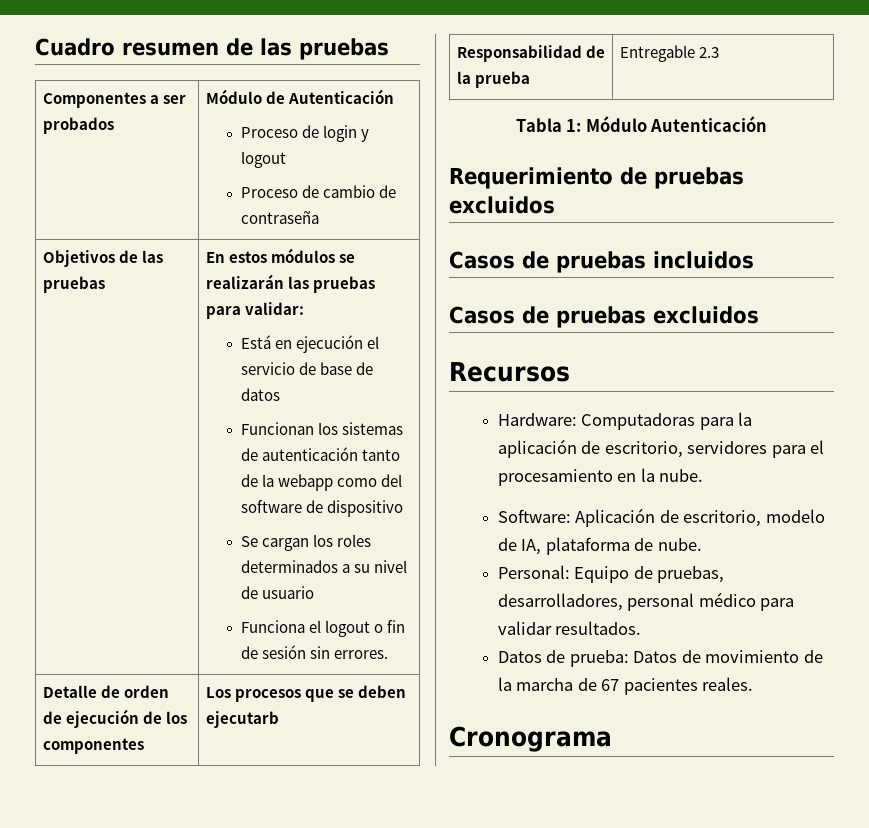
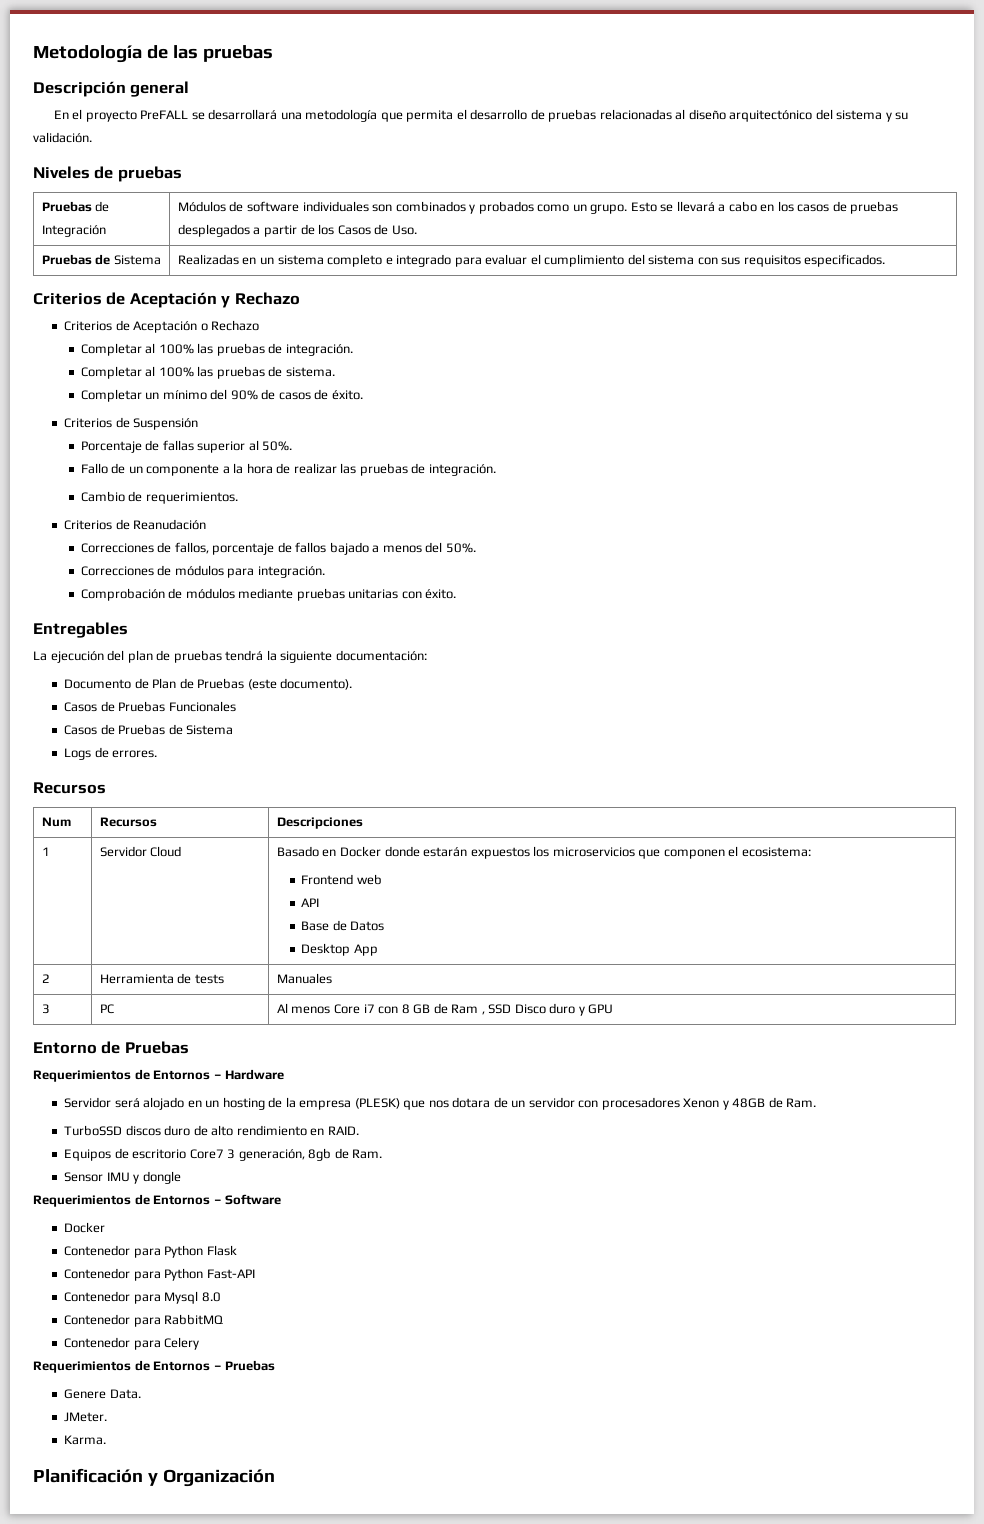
[35,38,389,60] [42,92,187,108] [42,117,114,134] [205,89,395,104] [240,125,370,142] [240,151,286,168] [240,185,397,198] [240,211,319,224] [42,250,164,267] [42,276,105,293] [205,248,356,263] [205,274,376,293] [205,302,304,319] [240,335,380,353] [240,362,374,375] [240,388,280,401] [240,422,404,435] [240,447,401,461] [240,474,403,491] [240,500,404,517] [240,534,372,551] [240,560,408,573] [240,586,314,599] [240,620,406,637] [240,645,389,659] [42,685,170,698] [42,709,188,728] [42,738,144,754] [205,685,407,702] [205,711,279,728] [456,45,605,62] [456,71,530,88] [619,45,719,62] [515,116,768,132] [449,167,744,189] [449,196,555,214] [449,251,754,273] [449,306,759,328] [449,362,570,382] [497,412,753,430] [497,439,825,458] [497,468,704,486] [497,508,825,527] [497,537,702,555] [497,565,725,583] [497,592,795,611] [497,621,642,635] [497,650,823,667] [497,677,754,695] [449,726,612,752] Cuadro resumen de las pruebas // Componentes a ser probados | Módulo de Autenticación // Proceso de login y logout // Proceso de cambio de contraseña // Objetivos de las pruebas | En estos módulos se realizarán las pruebas para validar: // Está en ejecución el servicio de base de datos // Funcionan los sistemas de autenticación tanto de la webapp como del software de dispositivo // Se cargan los roles determinados a su nivel de usuario // Funciona el logout o fin de sesión sin errores. // Detalle de orden de ejecución de los componentes | Los procesos que se deben ejecutarb // Responsabilidad de la prueba | Entregable 2.3 // Tabla 1: Módulo Autenticación // Requerimiento de pruebas excluidos // Casos de pruebas incluidos // Casos de pruebas excluidos // Recursos // Hardware: Computadoras para la aplicación de escritorio, servidores para el procesamiento en la nube. // Software: Aplicación de escritorio, modelo de IA, plataforma de nube. // Personal: Equipo de pruebas, desarrolladores, personal médico para validar resultados. // Datos de prueba: Datos de movimiento de la marcha de 67 pacientes reales. // Cronograma -> [33,45,273,63] [33,81,190,97] [53,109,909,122] [33,132,92,143] [33,166,182,182] [41,201,110,212] [41,225,106,237] [177,201,899,214] [177,224,417,237] [41,254,161,265] [177,254,886,267] [33,292,300,308] [63,320,260,333] [80,343,353,356] [80,366,335,379] [80,389,363,402] [63,417,199,430] [80,440,293,453] [80,463,496,476] [80,491,238,504] [63,519,207,530] [80,542,476,555] [80,565,325,578] [80,588,457,601] [33,622,128,638] [33,650,427,663] [63,678,353,690] [63,701,236,712] [63,724,234,735] [63,747,158,760] [33,782,106,794] [41,817,71,827] [99,817,157,827] [276,817,363,829] [41,847,50,856] [99,846,182,857] [276,846,811,859] [301,874,382,885] [301,898,320,907] [301,920,385,931] [301,943,378,956] [41,974,50,983] [99,973,224,984] [276,973,332,984] [41,1004,50,1014] [99,1004,114,1014] [276,1003,614,1016] [33,1041,189,1054] [33,1069,285,1082] [63,1097,817,1110] [63,1125,359,1136] [63,1148,383,1161] [63,1171,181,1184] [33,1194,282,1207] [63,1222,105,1233] [63,1245,237,1258] [63,1268,255,1281] [63,1291,221,1304] [63,1314,224,1327] [63,1337,200,1350] [33,1360,276,1373] [63,1389,141,1399] [63,1412,107,1422] [63,1435,106,1445] [33,1468,275,1487] Metodología de las pruebas // Descripción general // En el proyecto PreFALL se desarrollará una metodología que permita el desarrollo de pruebas relacionadas al diseño arquitectónico del sistema y su validación. // Niveles de pruebas // Pruebas de Integración | Módulos de software individuales son combinados y probados como un grupo. Esto se llevará a cabo en los casos de pruebas desplegados a partir de los Casos de Uso. // Pruebas de Sistema | Realizadas en un sistema completo e integrado para evaluar el cumplimiento del sistema con sus requisitos especificados. // Criterios de Aceptación y Rechazo // Criterios de Aceptación o Rechazo // Completar al 100% las pruebas de integración. // Completar al 100% las pruebas de sistema. // Completar un mínimo del 90% de casos de éxito. // Criterios de Suspensión // Porcentaje de fallas superior al 50%. // Fallo de un componente a la hora de realizar las pruebas de integración. // Cambio de requerimientos. // Criterios de Reanudación // Correcciones de fallos, porcentaje de fallos bajado a menos del 50%. // Correcciones de módulos para integración. // Comprobación de módulos mediante pruebas unitarias con éxito. // Entregables // La ejecución del plan de pruebas tendrá la siguiente documentación: // Documento de Plan de Pruebas (este documento). // Casos de Pruebas Funcionales // Casos de Pruebas de Sistema // Logs de errores. // Recursos // Num | Recursos | Descripciones // 1 | Servidor Cloud | Basado en Docker donde estarán expuestos los microservicios que componen el ecosistema: // Frontend web // API // Base de Datos // Desktop App // 2 | Herramienta de tests | Manuales // 3 | PC | Al menos Core i7 con 8 GB de Ram , SSD Disco duro y GPU // Entorno de Pruebas // Requerimientos de Entornos – Hardware // Servidor será alojado en un hosting de la empresa (PLESK) que nos dotara de un servidor con procesadores Xenon y 48GB de Ram. // TurboSSD discos duro de alto rendimiento en RAID. // Equipos de escritorio Core7 3 generación, 8gb de Ram. // Sensor IMU y dongle // Requerimientos de Entornos – Software // Docker // Contenedor para Python Flask // Contenedor para Python Fast-API // Contenedor para Mysql 8.0 // Contenedor para RabbitMQ // Contenedor para Celery // Requerimientos de Entornos – Pruebas // Genere Data. // JMeter. // Karma. // Planificación y Organización

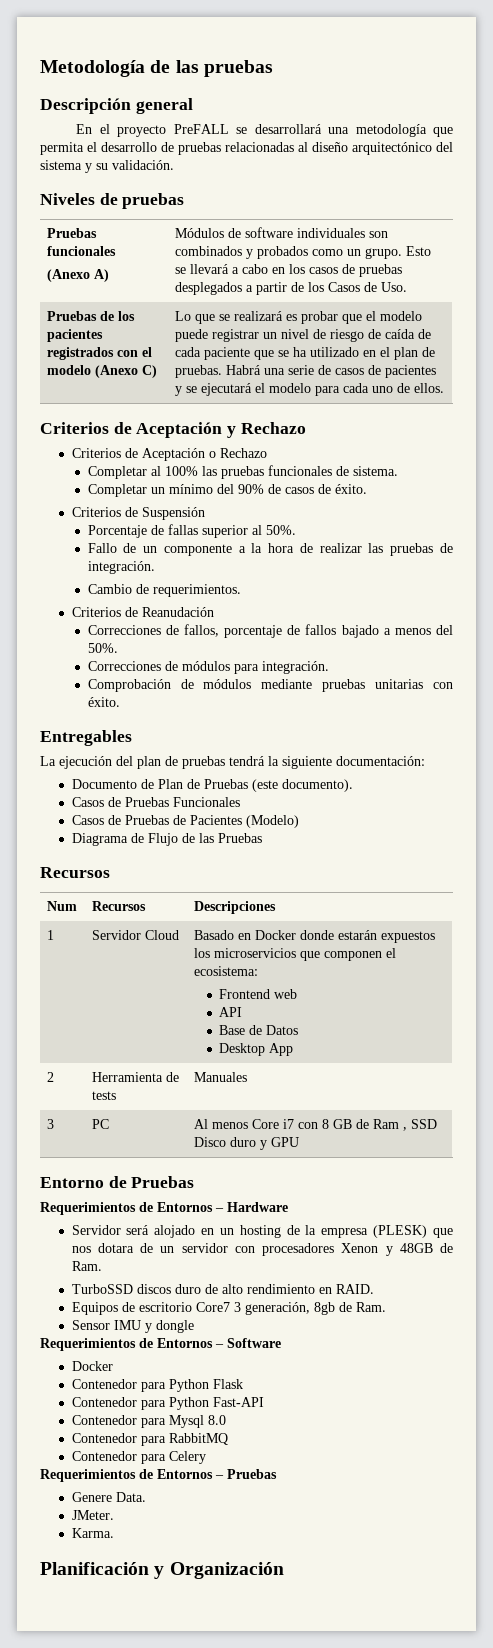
[95,201,110,212] [41,225,106,237] de Integración -> [47,246,117,256] [47,269,110,282] funcionales // (Anexo A)
[113,255,161,265] [177,254,886,267] Sistema | Realizadas en un sistema completo e integrado para evaluar el cumplimiento del sistema con sus requisitos especificados. -> [118,311,136,321] [47,329,104,342] [47,347,153,360] [47,365,158,378] [175,311,423,324] [175,329,432,342] [175,347,436,360] [175,365,437,378] [175,383,445,396] los pacientes registrados con el modelo (Anexo C) | Lo que se realizará es probar que el modelo puede registrar un nivel de riesgo de caída de cada paciente que se ha utilizado en el plan de pruebas. Habrá una serie de casos de pacientes y se ejecutará el modelo para cada uno de ellos.
[268,343,353,356] [80,366,265,379] de integración. // Completar al 100% las pruebas -> [267,465,332,476] funcionales
[186,725,234,735] [63,747,158,760] Sistema // Logs de errores. -> [189,815,299,828] [71,833,262,846] Pacientes (Modelo) // Diagrama de Flujo de las Pruebas

